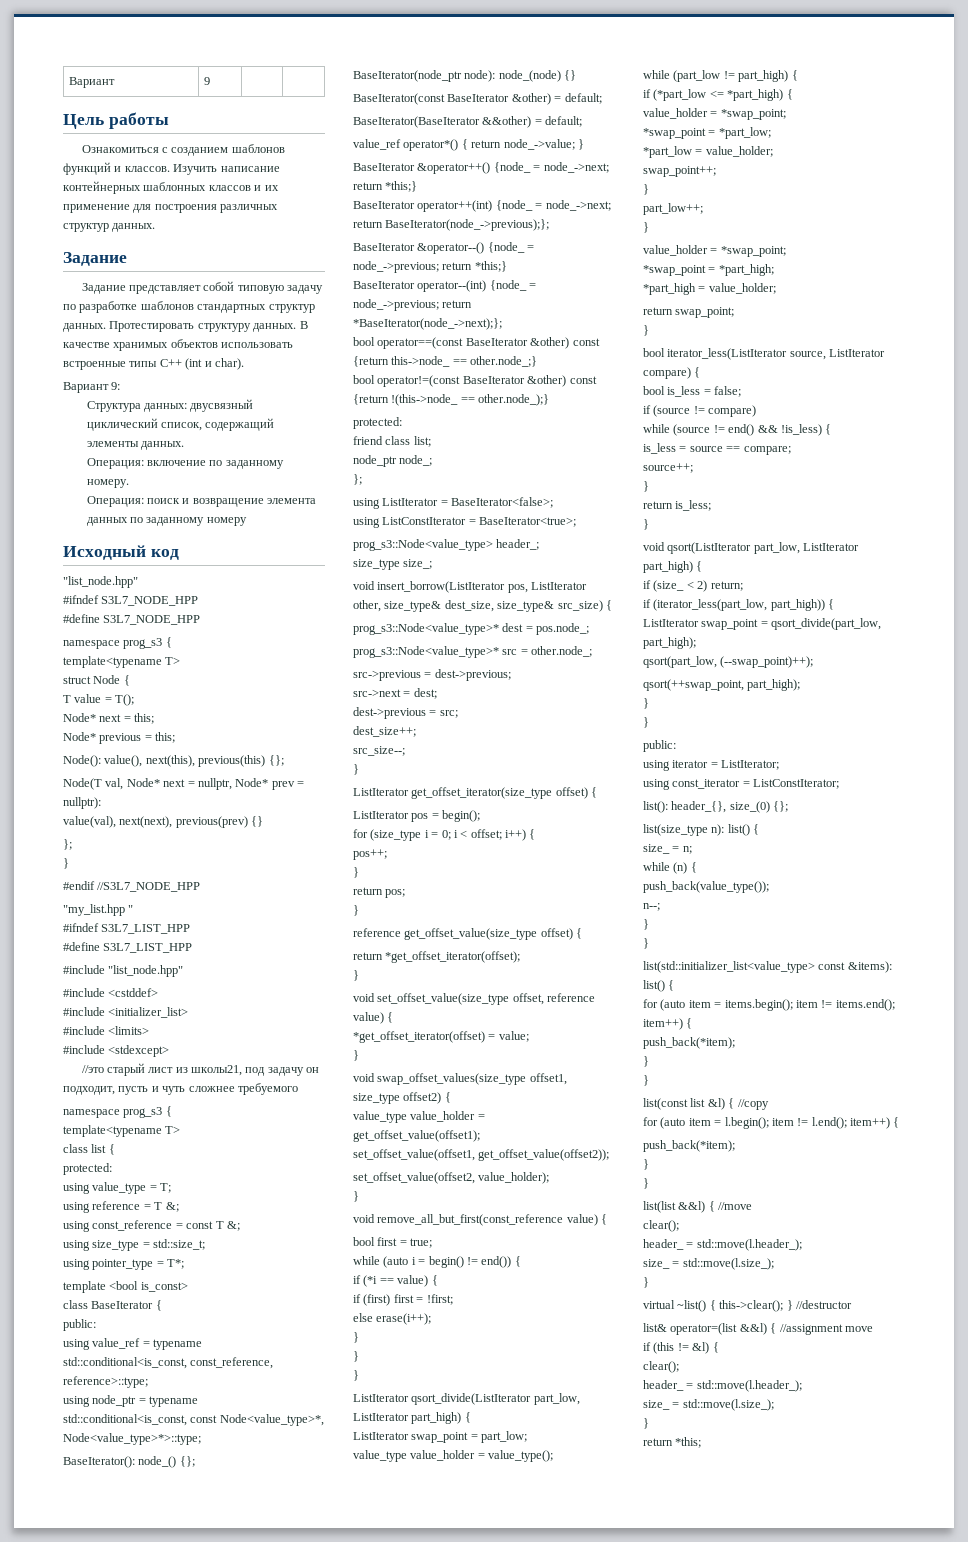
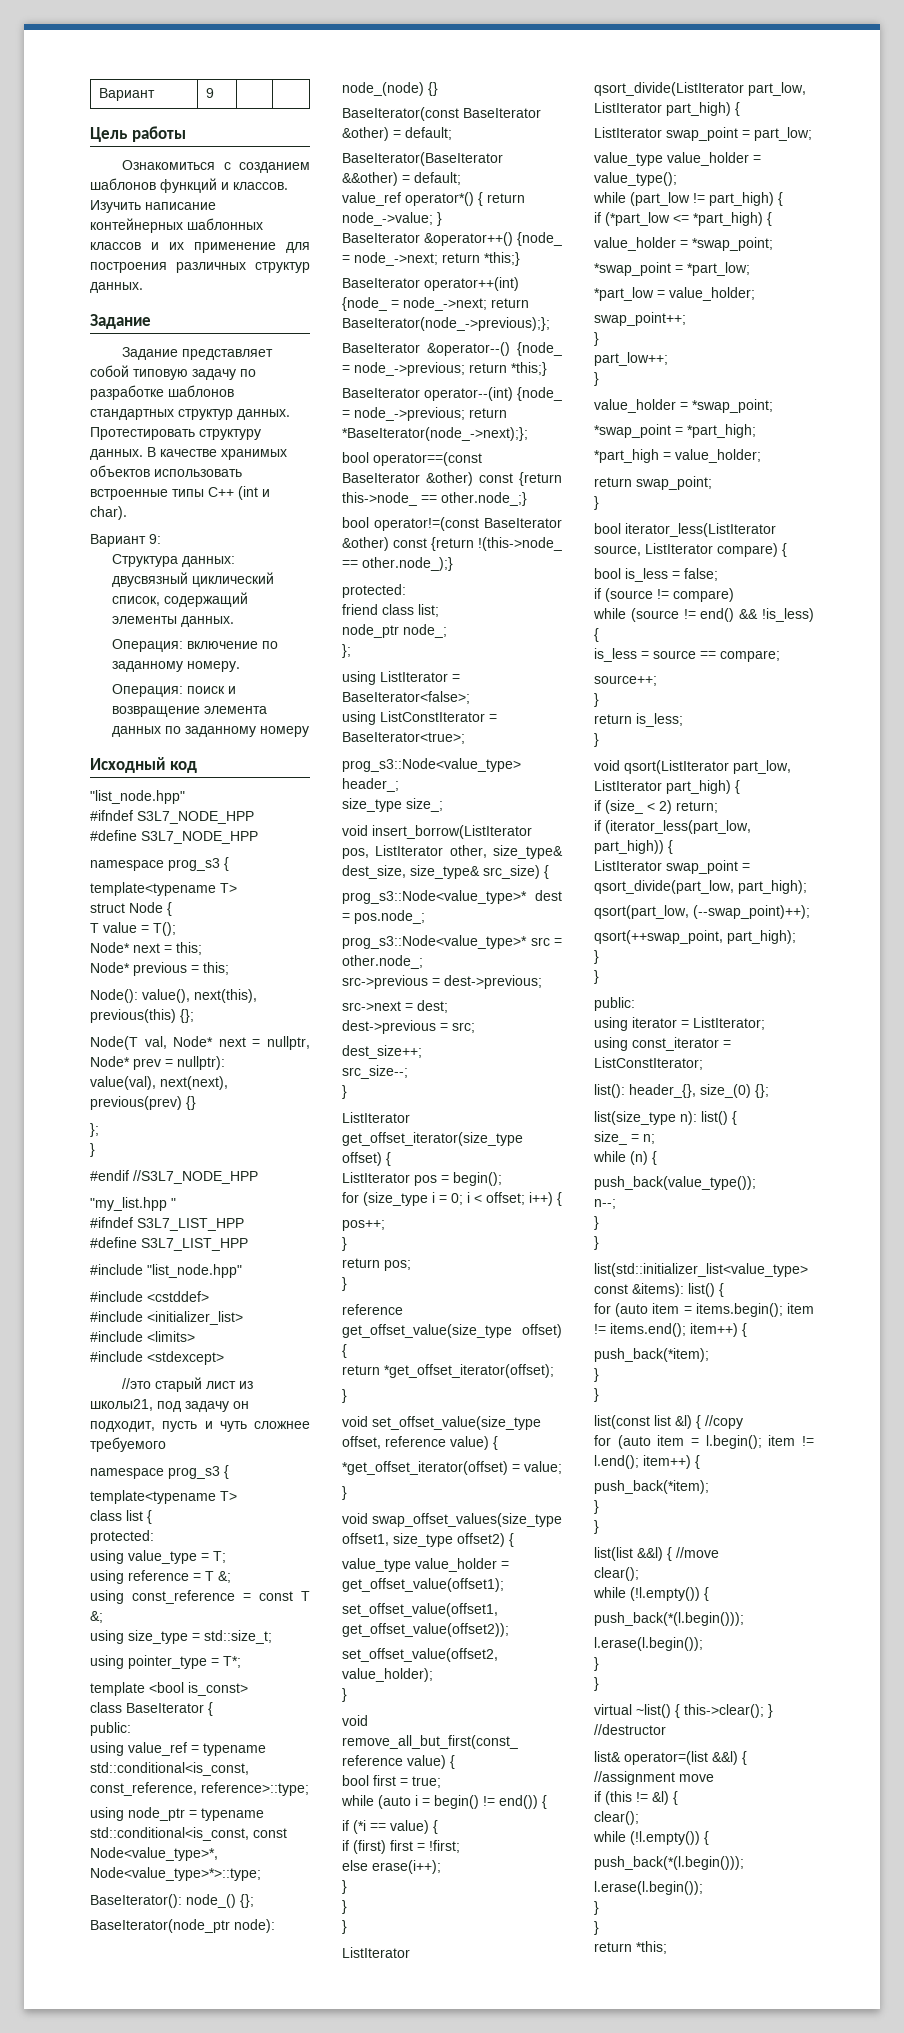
[643,1239,802,1251] [643,1258,774,1270] header_ = std::move(l.header_); // size_ = std::move(l.size_); -> [593,1587,709,1601] [594,1612,744,1626] [594,1637,703,1651] [594,1657,599,1671] while (!l.empty()) { // push_back(*(l.begin())); // l.erase(l.begin()); // }
[643,1380,802,1392] [643,1399,774,1411] header_ = std::move(l.header_); // size_ = std::move(l.size_); -> [593,1831,709,1845] [594,1856,744,1870] [594,1881,703,1895] [594,1901,599,1915] while (!l.empty()) { // push_back(*(l.begin())); // l.erase(l.begin()); // }

